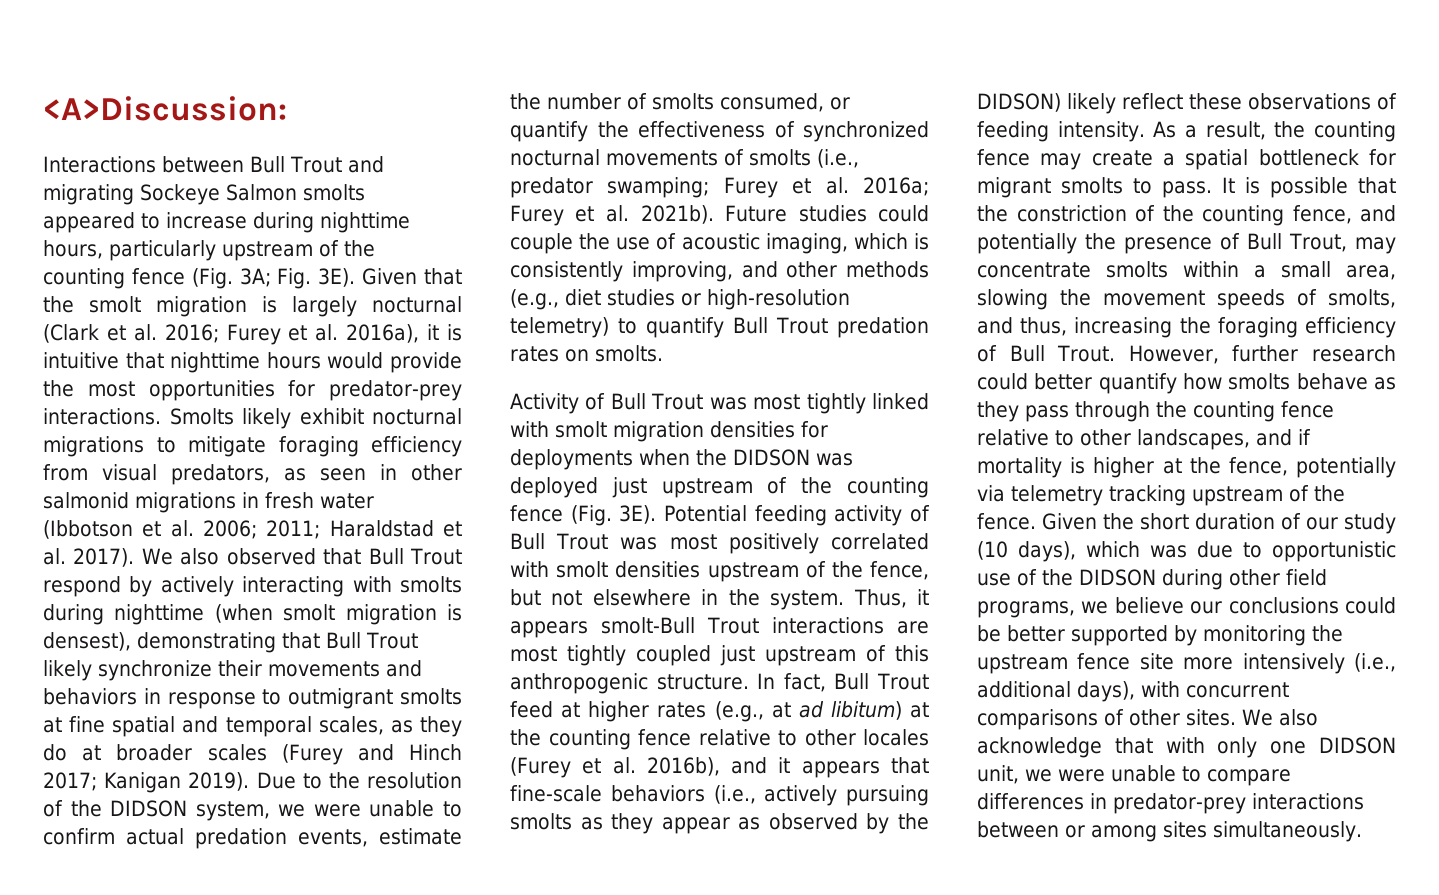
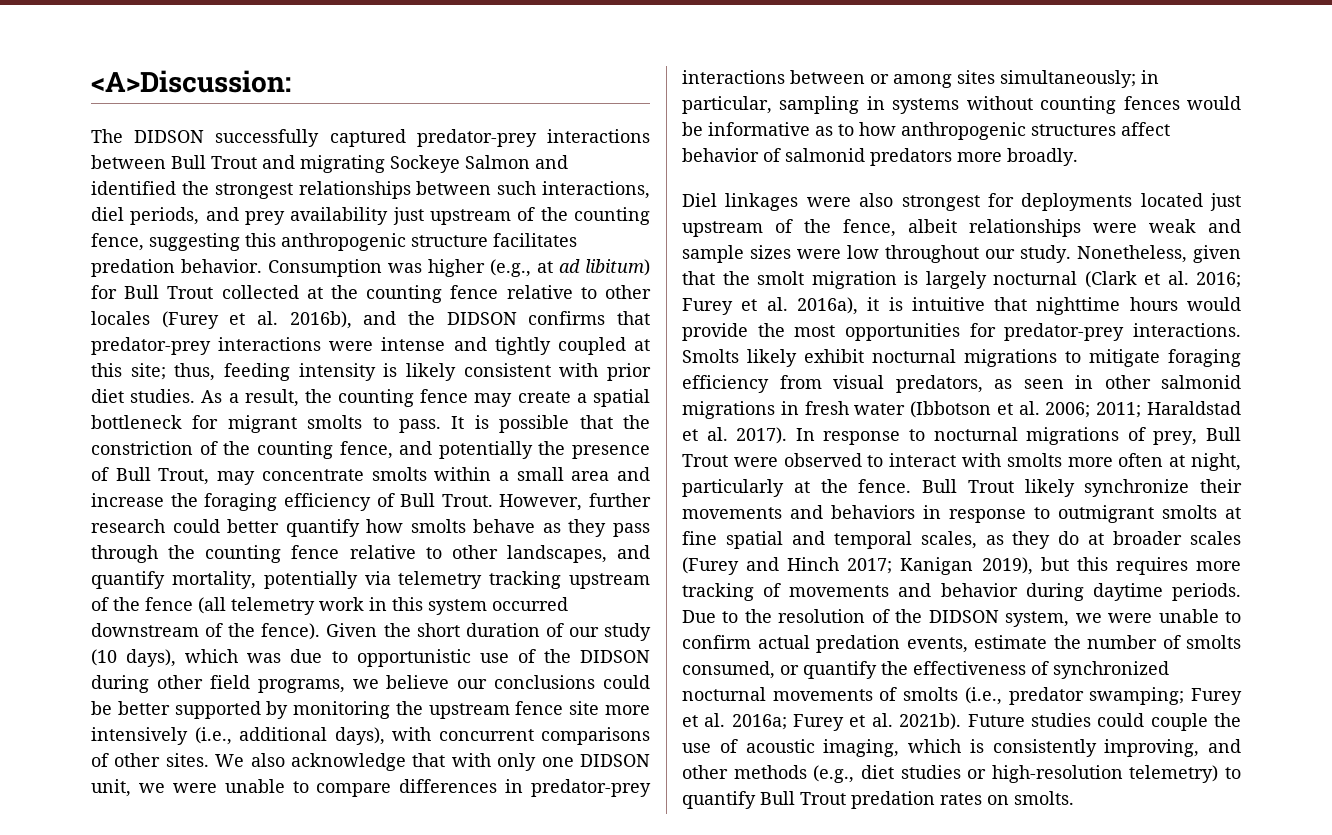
[43,156,156,173] Interactions -> [91,129,650,147] The DIDSON successfully captured predator-prey interactions
[302,184,365,201] [43,212,410,233] [43,240,375,261] [43,268,418,289] smolts appeared to increase during nighttime hours, particularly upstream of the counting fence (Fig. 3A; Fig. 3E). Given -> [535,155,568,169] [91,181,650,199] [91,207,650,225] [91,233,577,251] [91,259,650,277] [91,285,651,303] [91,311,650,329] [91,337,650,355] [91,363,651,381] [91,389,650,407] [91,415,650,433] [91,441,650,459] [91,467,650,485] [91,493,651,511] [91,519,650,537] [91,545,650,563] [91,571,650,589] [91,597,568,615] [91,623,652,641] [91,649,651,667] [91,675,650,693] [91,701,650,719] [91,727,650,745] [91,753,650,771] [91,779,651,797] [682,70,1159,88] [682,96,1241,114] [682,122,1170,140] [682,148,1078,166] [682,193,1241,211] [682,219,1241,237] [682,245,1241,263] and identified the strongest relationships between such interactions, diel periods, and prey availability just upstream of the counting fence, suggesting this anthropogenic structure facilitates predation behavior. Consumption was higher (e.g., at ad libitum) for Bull Trout collected at the counting fence relative to other locales (Furey et al. 2016b), and the DIDSON confirms that predator-prey interactions were intense and tightly coupled at this site; thus, feeding intensity is likely consistent with prior diet studies. As a result, the counting fence may create a spatial bottleneck for migrant smolts to pass. It is possible that the constriction of the counting fence, and potentially the presence of Bull Trout, may concentrate smolts within a small area and increase the foraging efficiency of Bull Trout. However, further research could better quantify how smolts behave as they pass through the counting fence relative to other landscapes, and quantify mortality, potentially via telemetry tracking upstream of the fence (all telemetry work in this system occurred downstream of the fence). Given the short duration of our study (10 days), which was due to opportunistic use of the DIDSON during other field programs, we believe our conclusions could be better supported by monitoring the upstream fence site more intensively (i.e., additional days), with concurrent comparisons of other sites. We also acknowledge that with only one DIDSON unit, we were unable to compare differences in predator-prey interactions between or among sites simultaneously; in particular, sampling in systems without counting fences would be informative as to how anthropogenic structures affect behavior of salmonid predators more broadly. // Diel linkages were also strongest for deployments located just upstream of the fence, albeit relationships were weak and sample sizes were low throughout our study. Nonetheless, given
[141,548,463,565] [43,576,462,597] [43,604,462,625] [43,632,320,653] We also observed that Bull Trout respond by actively interacting with smolts during nighttime (when smolt migration is densest), demonstrating that -> [795,427,1241,445] [682,453,1241,471] [682,479,912,497] In response to nocturnal migrations of prey, Bull Trout were observed to interact with smolts more often at night, particularly at the fence.
[188,772,250,791] 2019). -> [981,557,1241,575] [682,583,1241,601] 2019), but this requires more tracking of movements and behavior during daytime periods.
[510,393,930,414] [510,421,828,442] [510,449,853,470] [510,477,929,498] [510,505,930,526] [510,533,929,554] [510,561,929,582] [510,589,929,610] [510,617,929,638] [510,645,929,666] [510,673,930,694] [510,701,929,722] [510,729,929,750] [510,757,929,778] [510,785,929,806] [510,813,929,834] [977,93,1397,114] [977,121,1396,142] [977,149,1396,170] [977,177,1396,198] [977,205,1396,226] [977,233,1396,254] [977,261,1396,280] [977,289,1396,310] [977,317,1396,338] [977,345,1396,364] [977,373,1396,394] [977,401,1334,422] [977,429,1311,450] [977,457,1396,478] [977,485,1345,506] [977,513,1396,534] [977,541,1396,562] [977,569,1327,590] [977,597,1396,618] [977,625,1343,646] [977,653,1396,674] [977,681,1289,702] [977,709,1318,730] [977,737,1396,758] [977,765,1291,786] [977,793,1364,814] [977,821,1362,842] // Activity of Bull Trout was most tightly linked with smolt migration densities for deployments when the DIDSON was deployed just upstream of the counting fence (Fig. 3E). Potential feeding activity of Bull Trout was most positively correlated with smolt densities upstream of the fence, but not elsewhere in the system. Thus, it appears smolt-Bull Trout interactions are most tightly coupled just upstream of this anthropogenic structure. In fact, Bull Trout feed at higher rates (e.g., at ad libitum) at the counting fence relative to other locales (Furey et al. 2016b), and it appears that fine-scale behaviors (i.e., actively pursuing smolts as they appear as observed by the DIDSON) likely reflect these observations of feeding intensity. As a result, the counting fence may create a spatial bottleneck for migrant smolts to pass. It is possible that the constriction of the counting fence, and potentially the presence of Bull Trout, may concentrate smolts within a small area, slowing the movement speeds of smolts, and thus, increasing the foraging efficiency of Bull Trout. However, further research could better quantify how smolts behave as they pass through the counting fence relative to other landscapes, and if mortality is higher at the fence, potentially via telemetry tracking upstream of the fence. Given the short duration of our study (10 days), which was due to opportunistic use of the DIDSON during other field programs, we believe our conclusions could be better supported by monitoring the upstream fence site more intensively (i.e., additional days), with concurrent comparisons of other sites. We also acknowledge that with only one DIDSON unit, we were unable to compare differences in predator-prey interactions between or among sites simultaneously. -> (1074, 798) none

